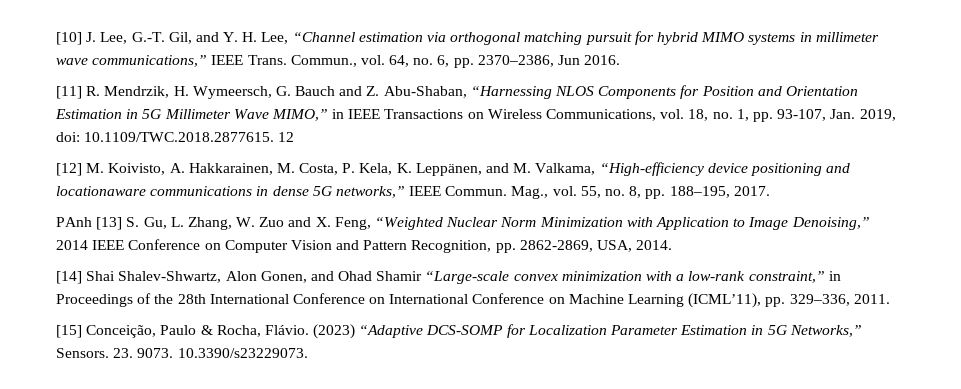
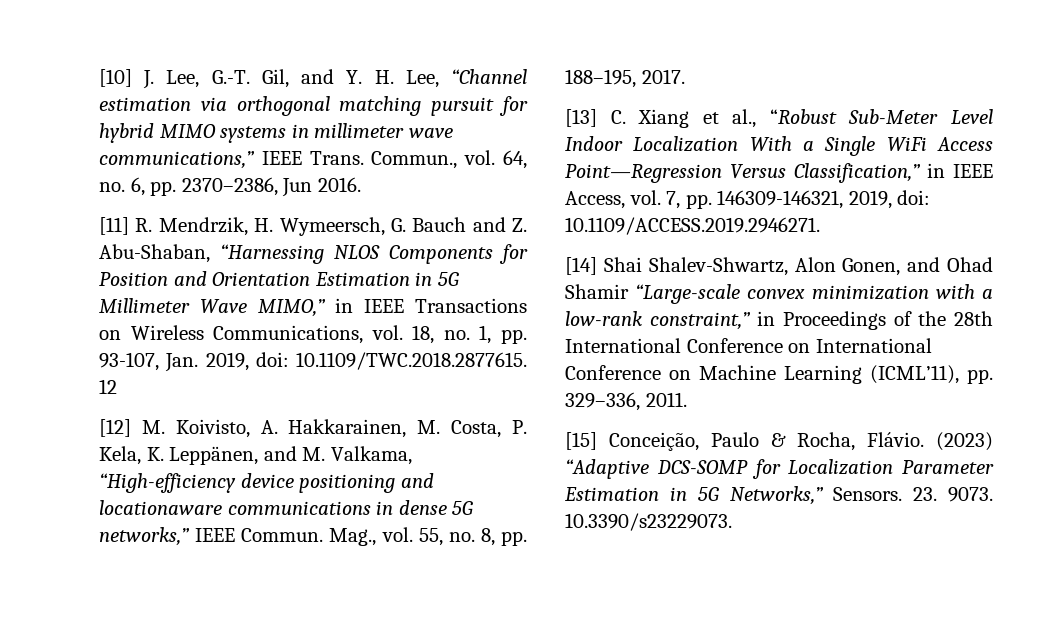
[56,217,870,230] [56,239,673,253] PAnh [13] S. Gu, L. Zhang, W. Zuo and X. Feng, “Weighted Nuclear Norm Minimization with Application to Image Denoising,” 2014 IEEE Conference on Computer Vision and Pattern Recognition, pp. 2862-2869, USA, 2014. -> [565,109,993,128] [565,136,993,156] [565,163,993,183] [565,190,931,209] [565,217,820,235] [13] C. Xiang et al., “Robust Sub-Meter Level Indoor Localization With a Single WiFi Access Point—Regression Versus Classification,” in IEEE Access, vol. 7, pp. 146309-146321, 2019, doi: 10.1109/ACCESS.2019.2946271.

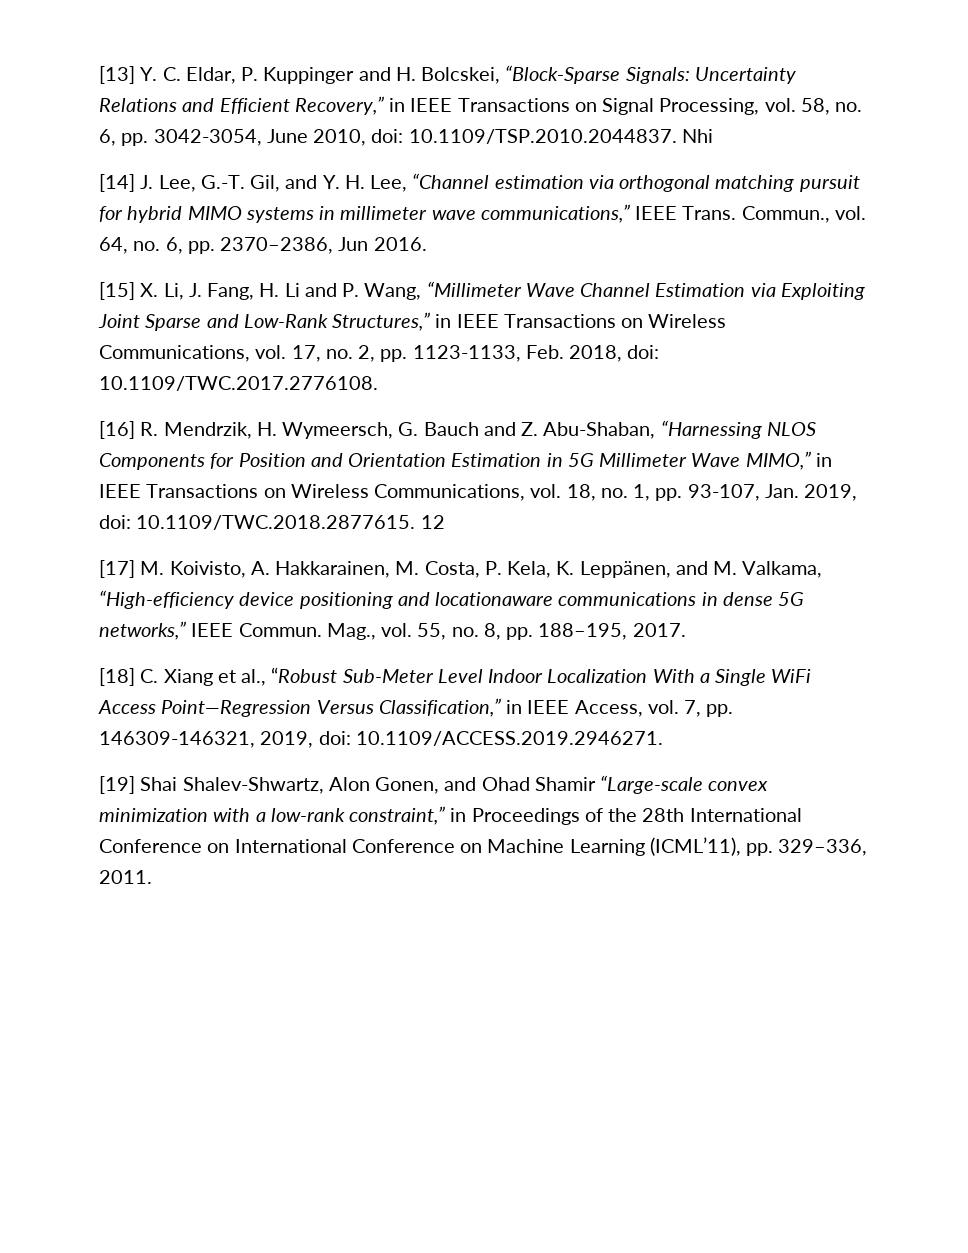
[99,69,132,87] [10] -> [99,65,796,84] [99,96,863,115] [99,129,713,146] [99,174,135,192] [13] Y. C. Eldar, P. Kuppinger and H. Bolcskei, “Block-Sparse Signals: Uncertainty Relations and Efficient Recovery,” in IEEE Transactions on Signal Processing, vol. 58, no. 6, pp. 3042-3054, June 2010, doi: 10.1109/TSP.2010.2044837. Nhi // [14]
[99,217,129,235] [11] -> [99,281,865,300] [98,312,727,331] [99,345,660,362] [99,376,378,391] [99,421,135,439] [15] X. Li, J. Fang, H. Li and P. Wang, “Millimeter Wave Channel Estimation via Exploiting Joint Sparse and Low-Rank Structures,” in IEEE Transactions on Wireless Communications, vol. 17, no. 2, pp. 1123-1133, Feb. 2018, doi: 10.1109/TWC.2017.2776108. // [16]
[99,419,131,437] [12] -> [99,560,135,578] [17]
[565,109,597,127] [13] -> [99,668,135,686] [18]
[565,257,597,275] [14] -> [99,776,135,794] [19]
[565,432,993,451] [565,459,994,479] [564,486,993,505] [565,513,732,531] // [15] Conceição, Paulo & Rocha, Flávio. (2023) “Adaptive DCS-SOMP for Localization Parameter Estimation in 5G Networks,” Sensors. 23. 9073. 10.3390/s23229073. -> (152, 877) none

